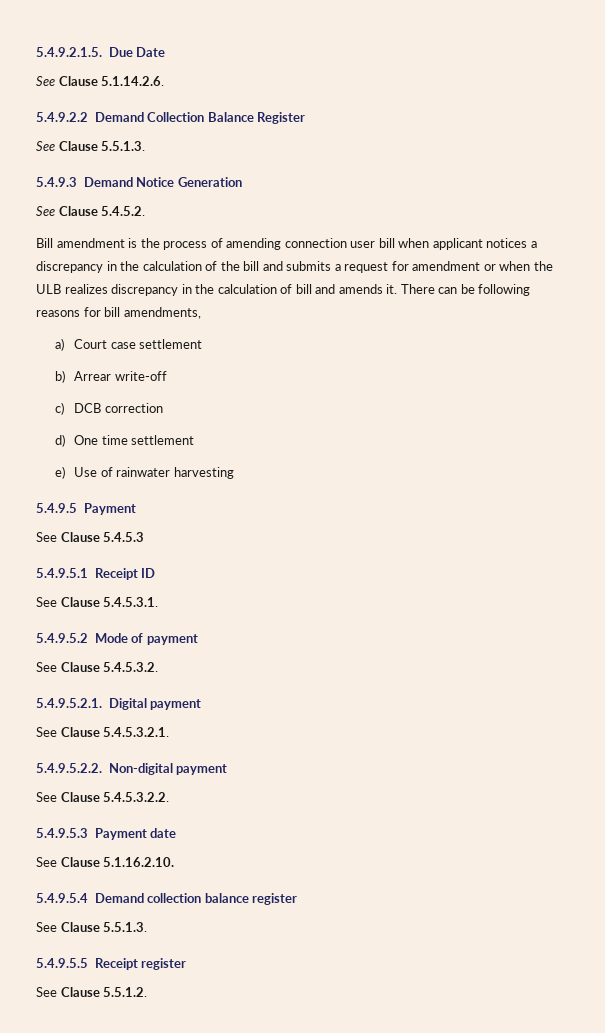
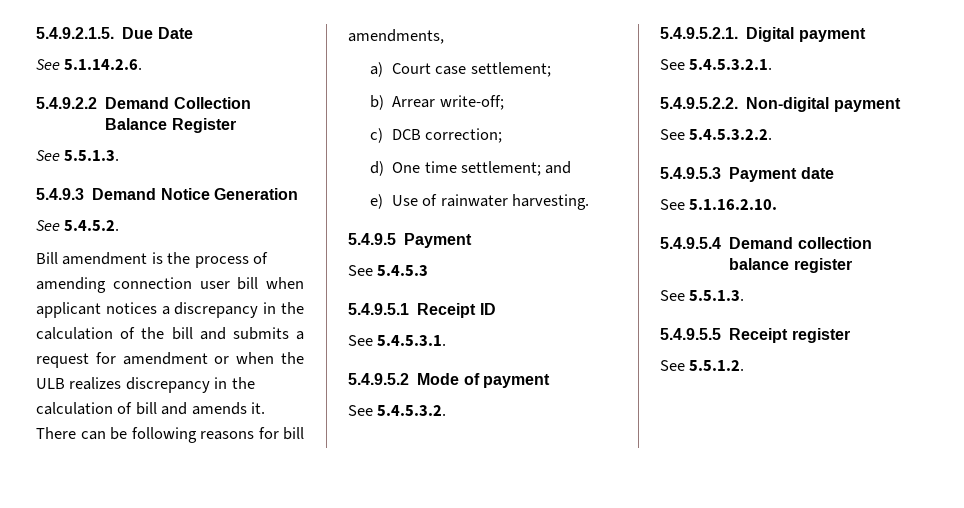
[58,76,98,86] Clause -> (60, 64) none
[58,141,98,151] Clause -> (60, 155) none
[58,206,98,216] Clause -> (60, 225) none
[139,339,203,349] settlement -> [470,62,551,77] settlement;
[114,371,167,381] write-off -> [439,95,504,110] write-off;
[104,403,163,413] correction -> [425,128,503,143] correction;
[131,435,195,445] settlement -> [461,161,572,176] settlement; and
[173,467,234,479] harvesting -> [512,194,590,210] harvesting.
[60,532,100,542] Clause -> (373, 270) none
[60,597,100,607] Clause -> (373, 340) none
[60,662,100,672] Clause -> (373, 410) none
[60,727,100,737] Clause -> (685, 64) none
[60,792,100,802] Clause -> (685, 134) none
[60,857,100,867] Clause -> (685, 204) none
[60,922,100,932] Clause -> (685, 295) none
[60,987,100,997] Clause -> (685, 365) none

